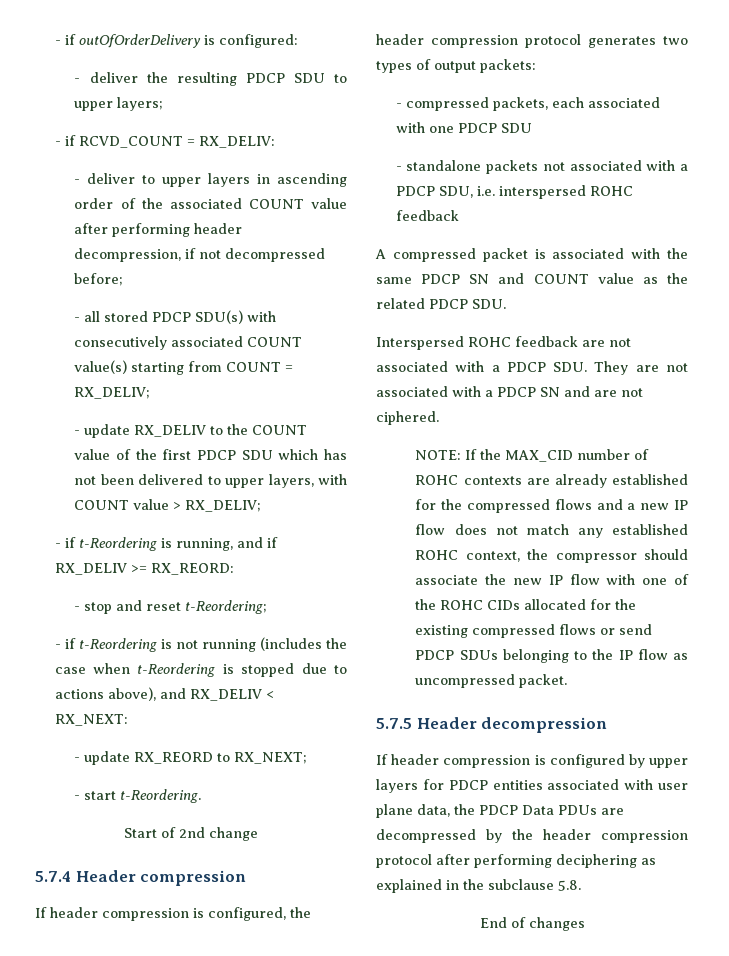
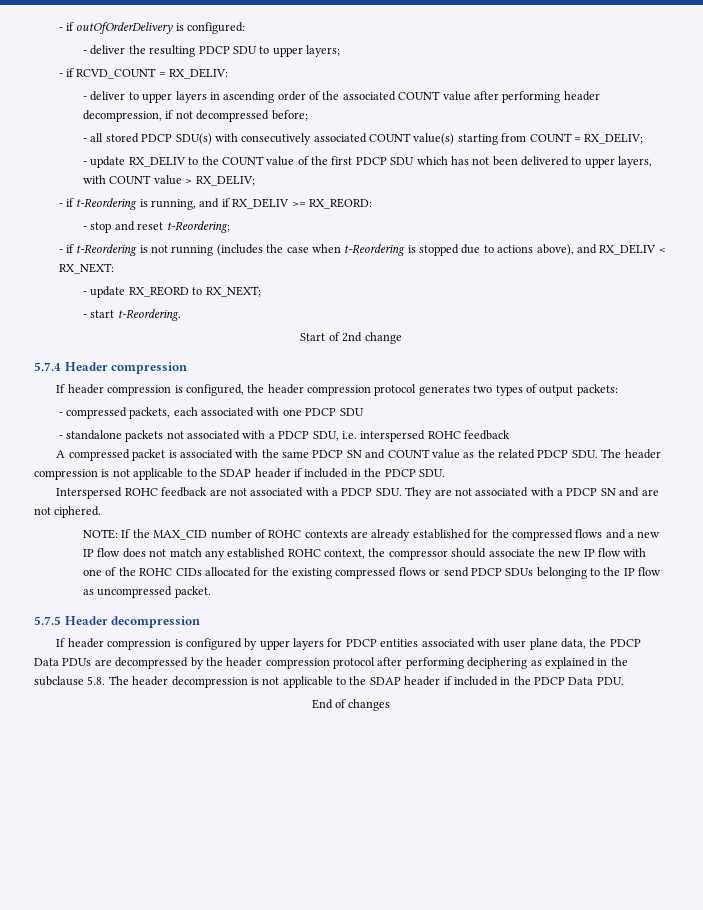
(506, 304) none -> [601,449,661,459] [34,468,445,480] The header compression is not applicable to the SDAP header if included in the PDCP SDU.
(581, 885) none -> [108,676,624,688] The header decompression is not applicable to the SDAP header if included in the PDCP Data PDU.

